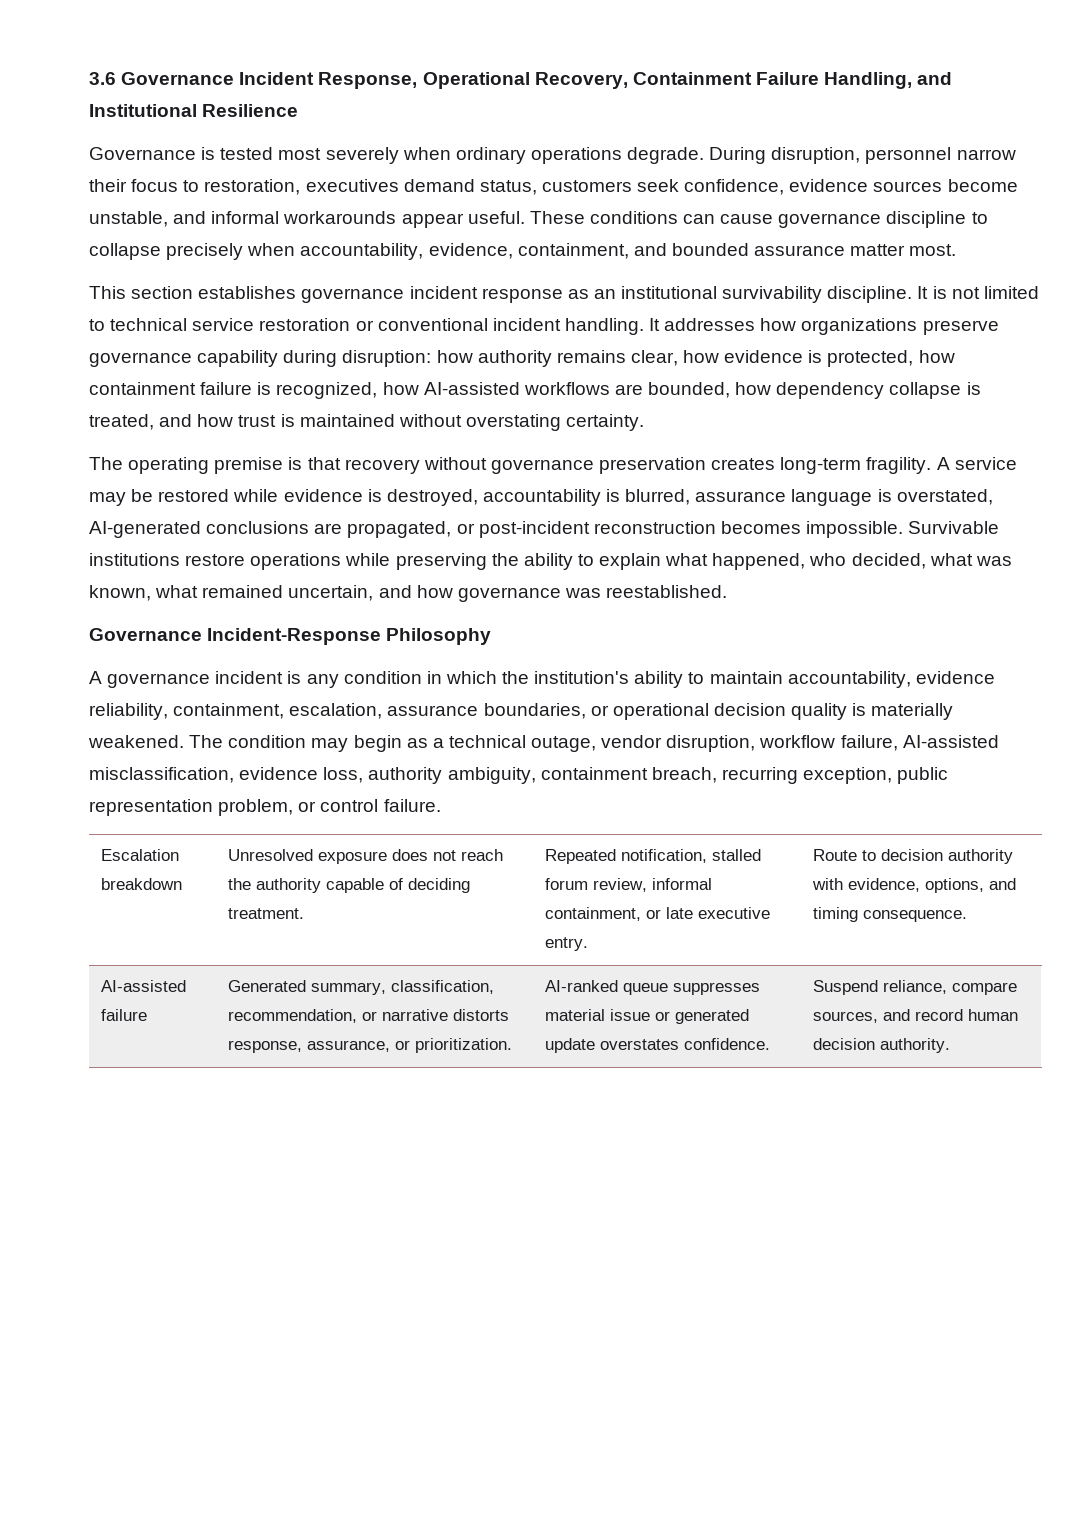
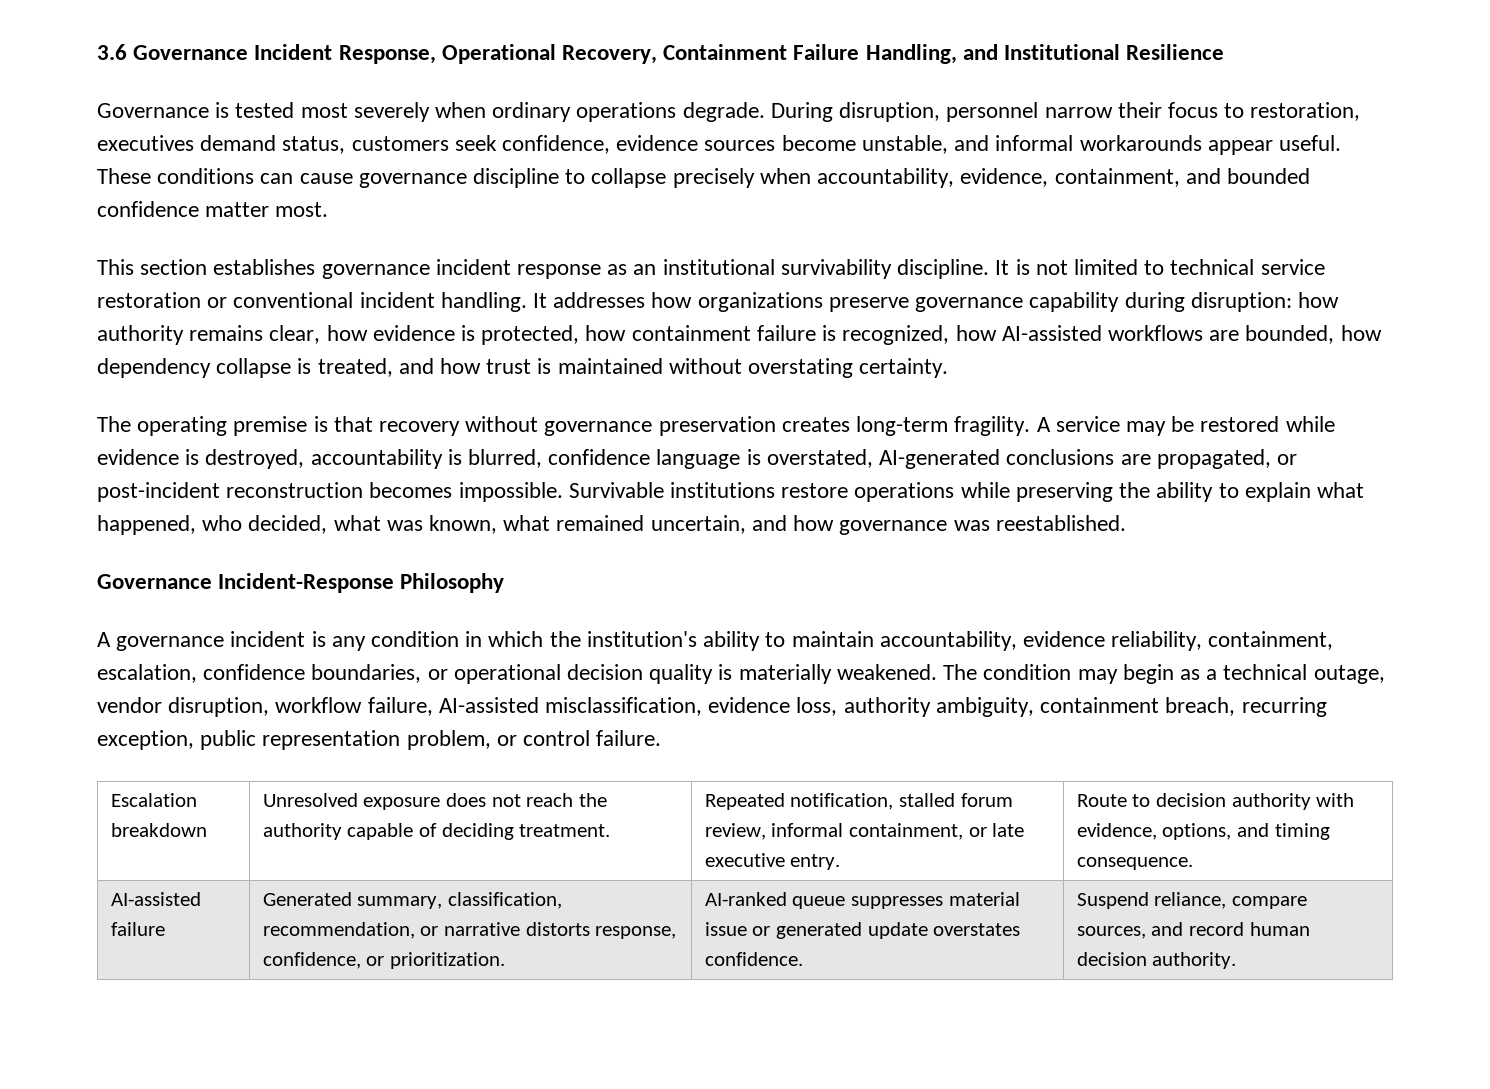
[754,245,846,256] assurance -> [97,201,199,217] confidence
[695,491,787,502] assurance -> [548,449,651,465] confidence
[387,705,479,716] assurance -> [203,664,306,680] confidence
[307,1040,391,1052] assurance, -> [262,952,361,969] confidence,

